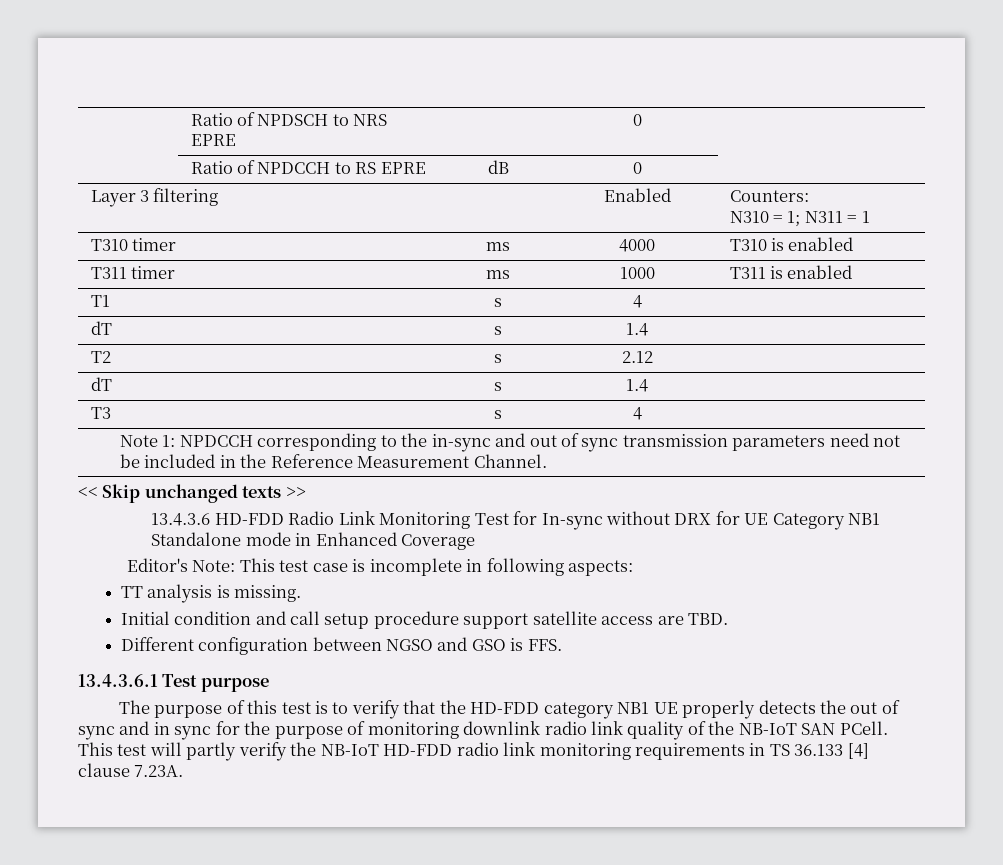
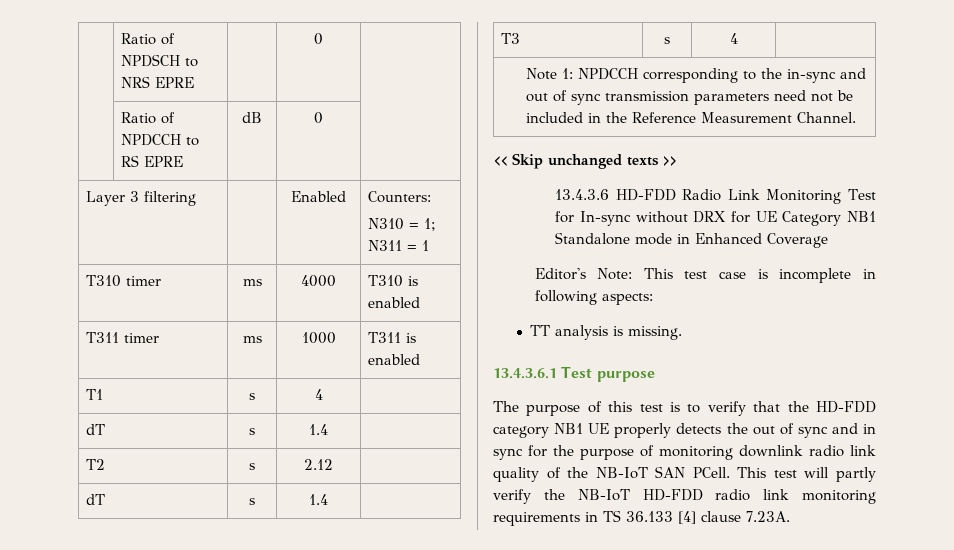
[120,611,729,629] [120,637,562,655] // Initial condition and call setup procedure support satellite access are TBD. // Different configuration between NGSO and GSO is FFS. -> (683, 333) none

